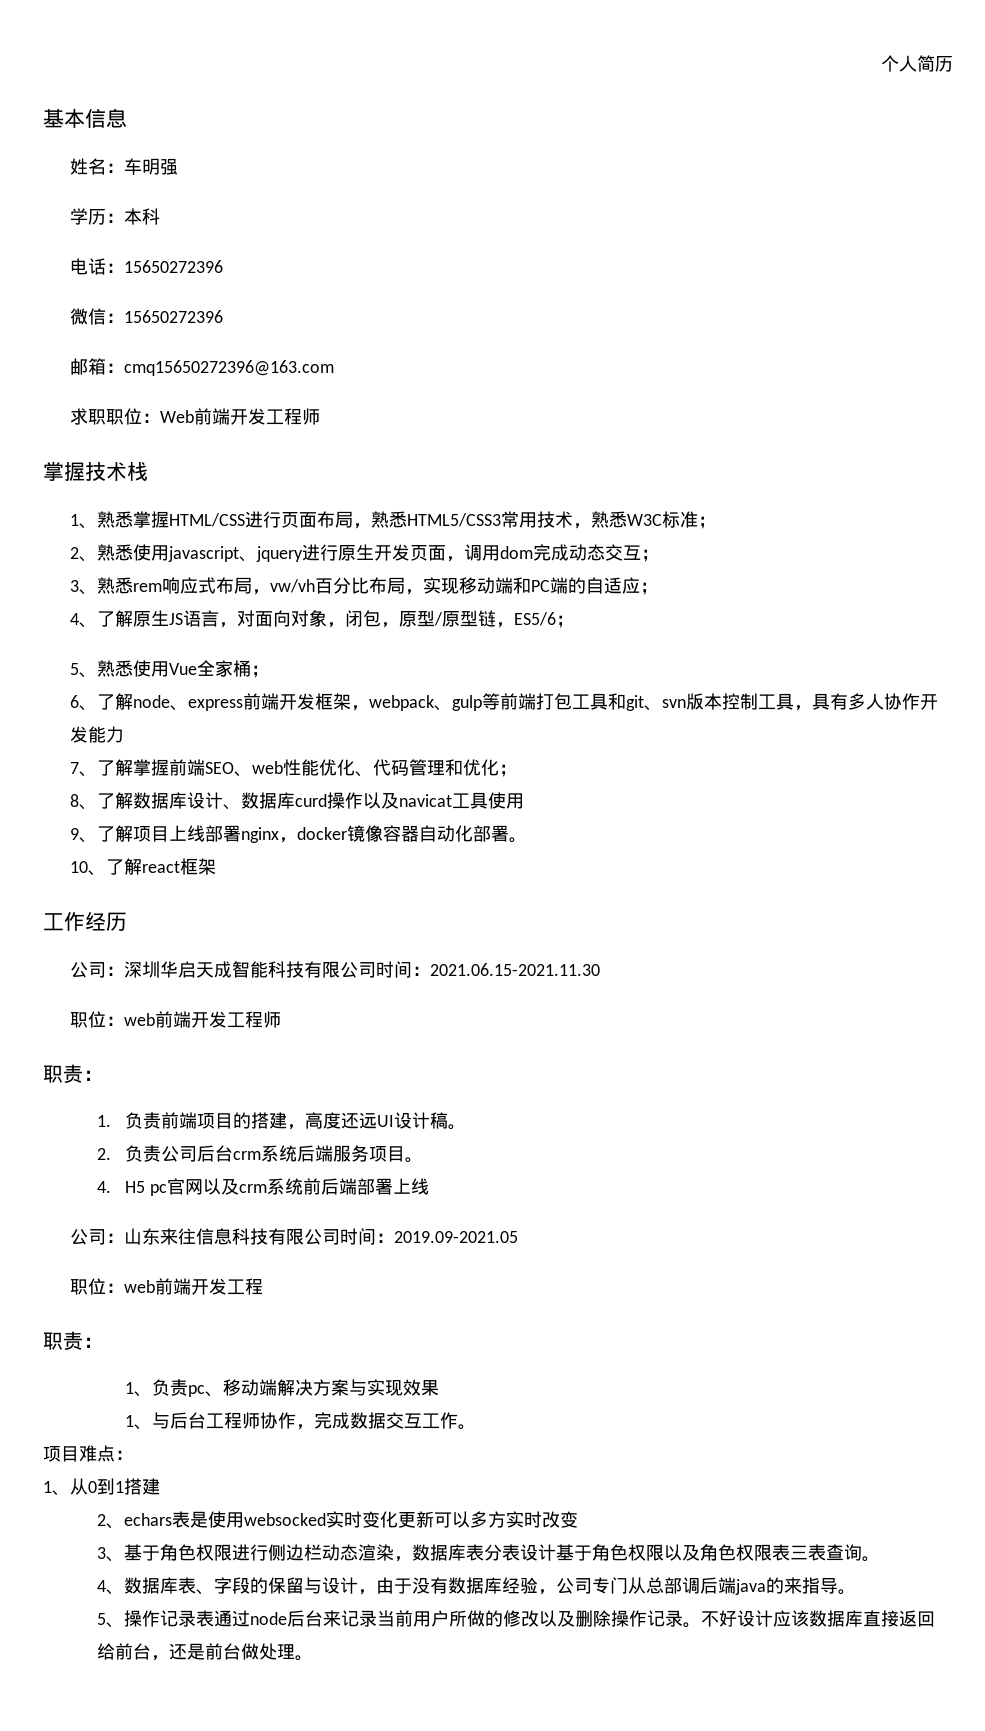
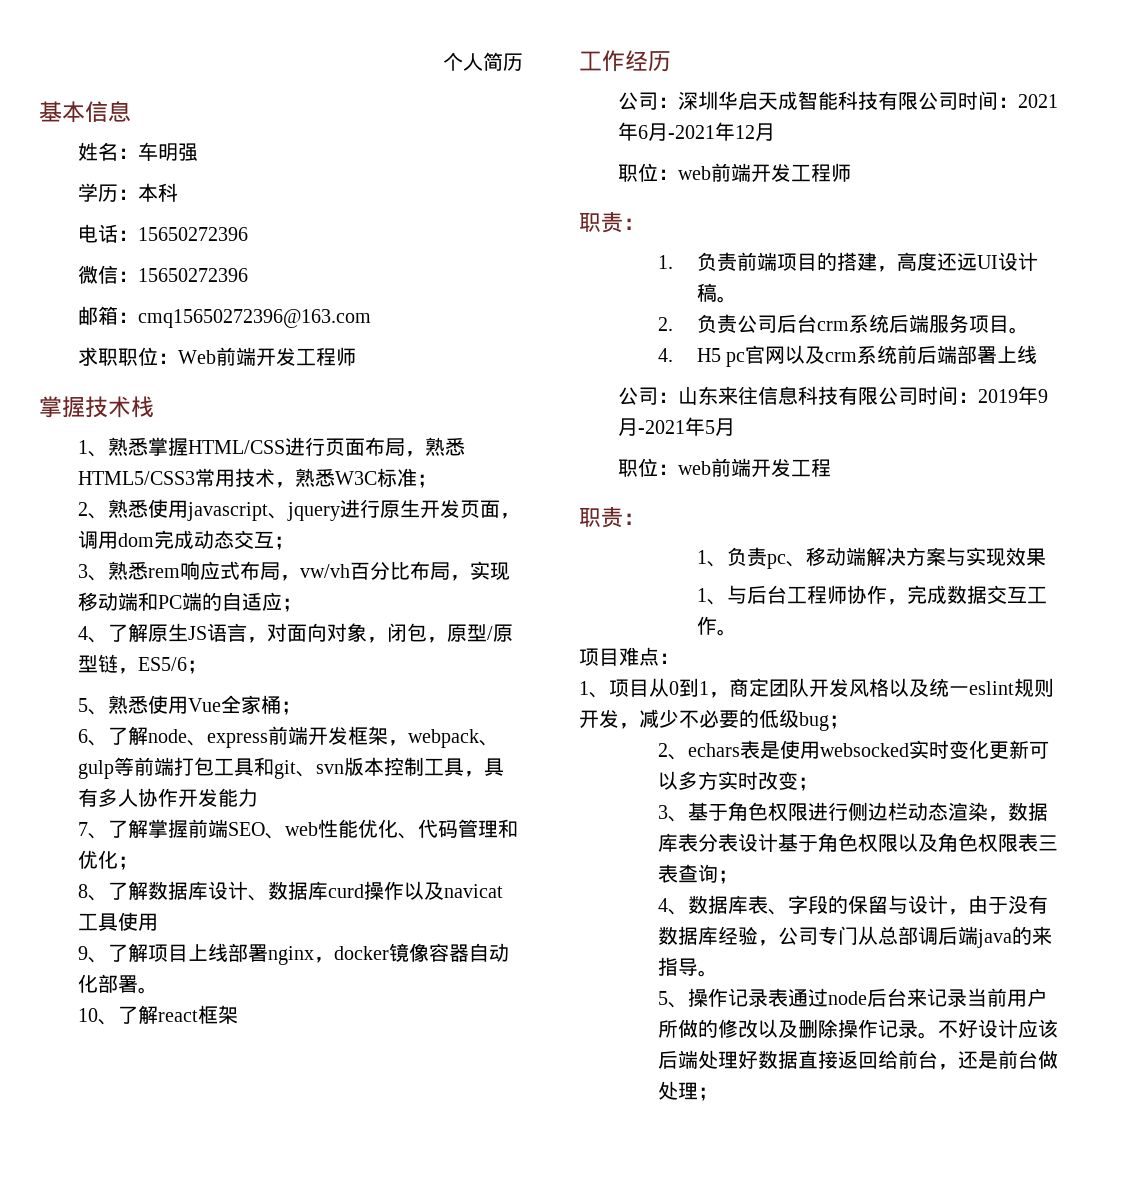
[430,963,601,976] 2021.06.15-2021.11.30 -> [1018,94,1059,108] [618,122,776,141] 2021年6月-2021年12月
[394,1231,519,1243] 2019.09-2021.05 -> [978,386,1049,405] [618,417,736,436] 2019年9月-2021年5月
(70, 1493) none -> [609,679,649,697] 项目
[124,1478,160,1495] 搭建 -> [709,678,1054,698] [579,709,849,731] ，商定团队开发风格以及统一eslint规则开发，减少不必要的低级bug；
(579, 1519) none -> [797,777,818,791] ；
[862,1556,881,1562] 。 -> [717,870,738,884] ；
[809,1610,864,1627] 数据库 -> [657,1050,798,1069] 后端处理好数据
[295,1655,314,1661] 。 -> [697,1087,718,1101] ；

